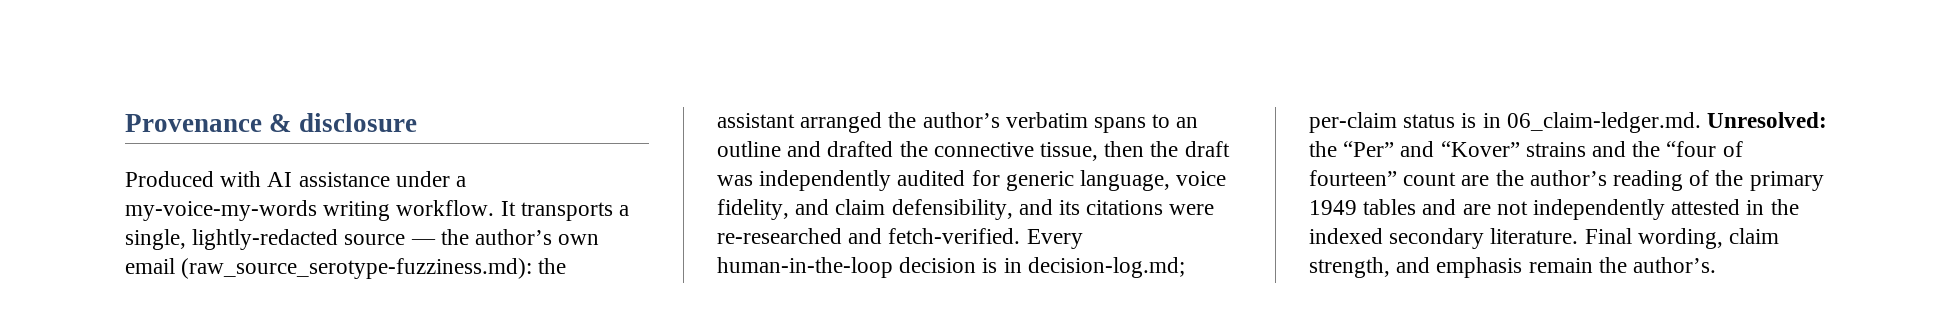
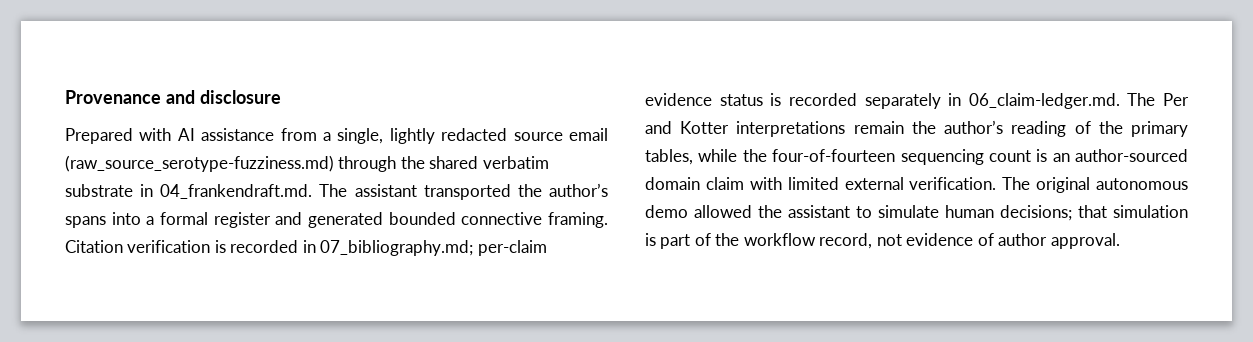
[269,114,292,132] & -> [165,90,195,104] and
[125,171,214,187] Produced -> [65,128,133,144] Prepared
[395,171,467,187] [125,200,630,221] [125,229,600,250] [125,258,567,279] [717,112,1199,133] [717,141,1230,161] [717,170,1227,191] [717,199,1215,220] [717,228,1083,249] [717,257,1185,278] [1309,112,1828,133] [1309,141,1743,157] [1309,170,1490,186] under a my-voice-my-words writing workflow. It transports a single, lightly-redacted source — the author’s own email (raw_source_serotype-fuzziness.md): the assistant arranged the author’s verbatim spans to an outline and drafted the connective tissue, then the draft was independently audited for generic language, voice fidelity, and claim defensibility, and its citations were re-researched and fetch-verified. Every human-in-the-loop decision is in decision-log.md; per-claim status is in 06_claim-ledger.md. Unresolved: the “Per” and “Kover” strains and the “four of fourteen” count are -> [280,128,608,144] [65,155,549,172] [65,183,609,200] [65,212,608,228] [65,240,547,256] [645,93,1189,109] [645,121,904,137] from a single, lightly redacted source email (raw_source_serotype-fuzziness.md) through the shared verbatim substrate in 04_frankendraft.md. The assistant transported the author’s spans into a formal register and generated bounded connective framing. Citation verification is recorded in 07_bibliography.md; per-claim evidence status is recorded separately in 06_claim-ledger.md. The Per and Kotter interpretations remain
[1309,199,1799,220] [1309,228,1780,249] [1309,257,1717,278] 1949 tables and are not independently attested in the indexed secondary literature. Final wording, claim strength, and emphasis remain the author’s. -> [645,149,1188,165] [645,177,1188,193] [645,205,1188,221] [645,233,1120,249] tables, while the four-of-fourteen sequencing count is an author-sourced domain claim with limited external verification. The original autonomous demo allowed the assistant to simulate human decisions; that simulation is part of the workflow record, not evidence of author approval.

